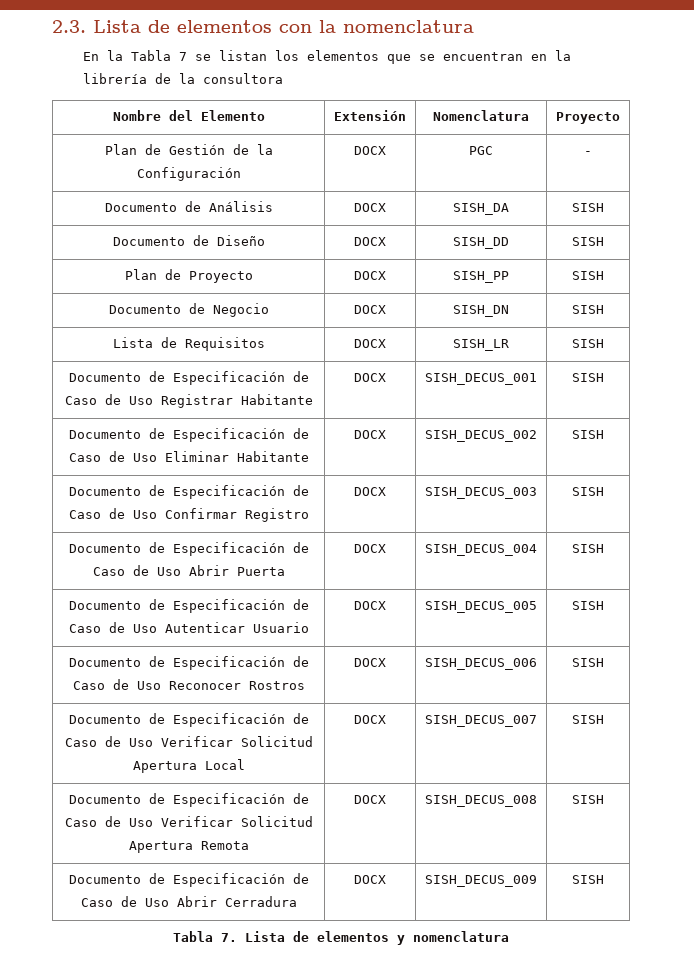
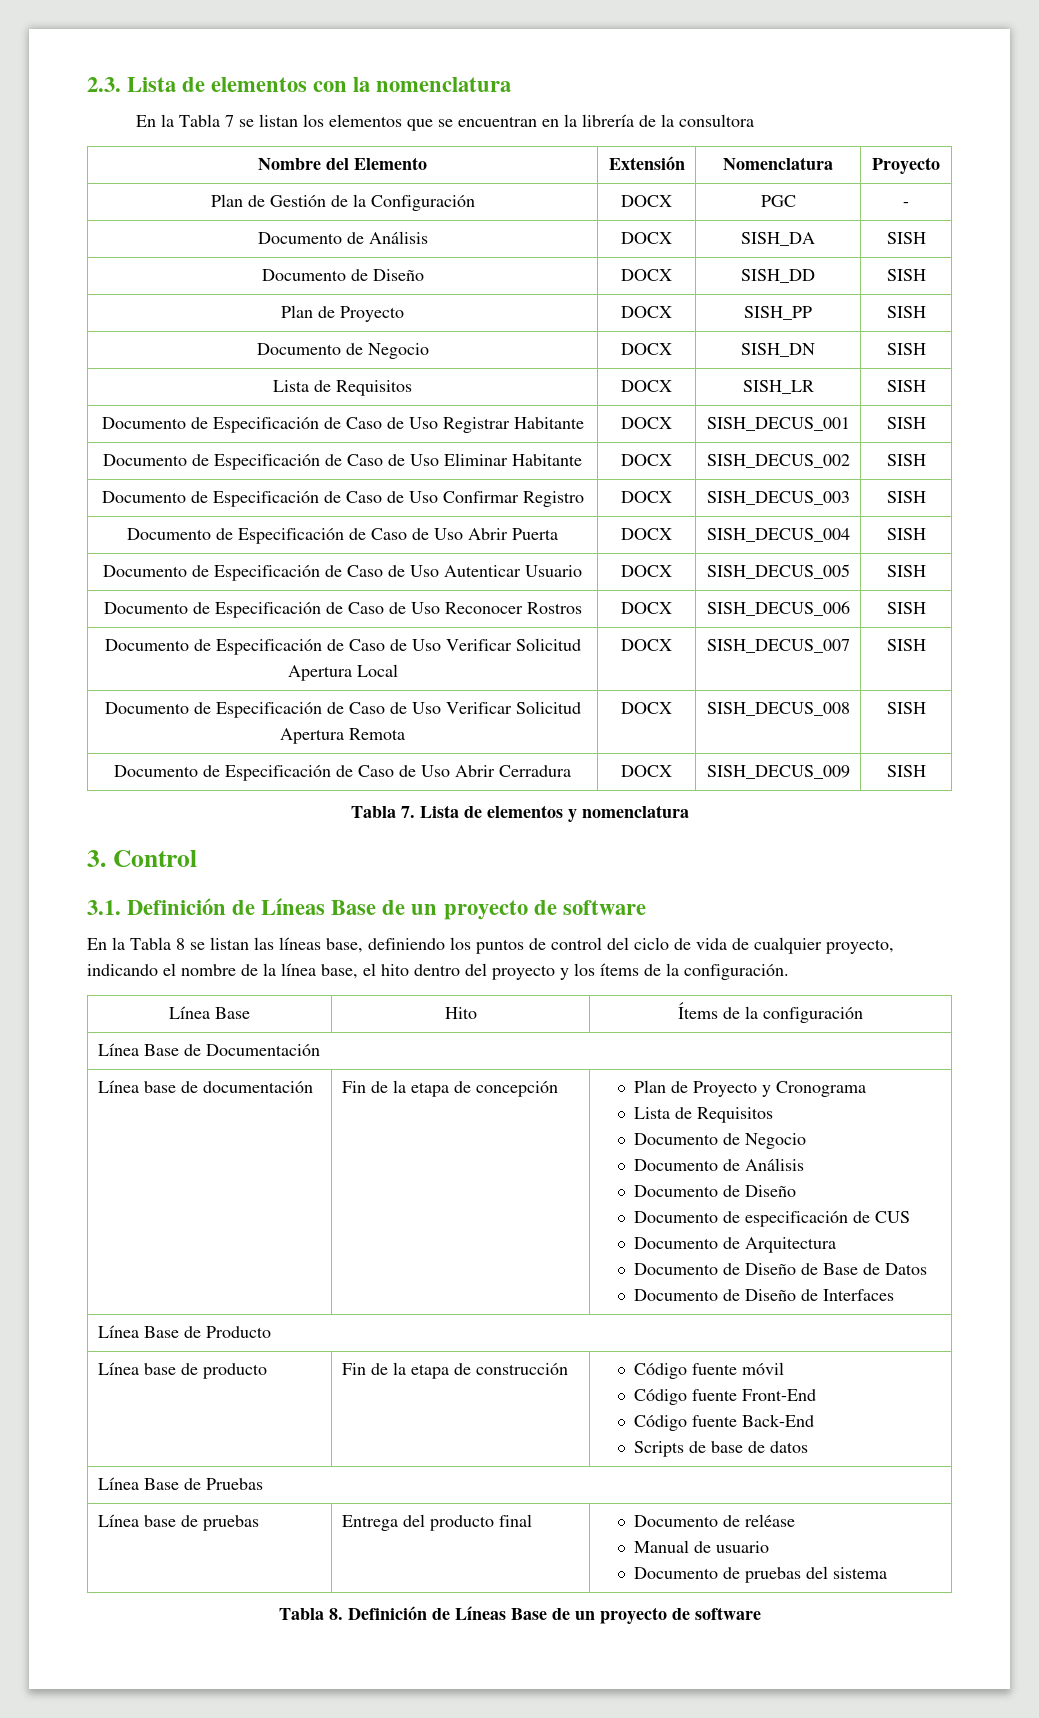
(509, 936) none -> [87,850,197,867] [87,898,646,920] [87,937,894,954] [87,963,789,980] [169,1006,250,1019] [444,1007,477,1019] [678,1002,863,1023] [97,1043,320,1056] [97,1080,313,1093] [341,1080,558,1097] [634,1080,867,1097] [634,1107,774,1123] [634,1133,807,1149] [634,1158,805,1171] [634,1185,797,1197] [634,1211,911,1227] [634,1237,837,1253] [634,1263,928,1275] [634,1289,895,1301] [97,1325,271,1338] [97,1362,267,1379] [341,1362,568,1379] [634,1362,785,1379] [634,1389,817,1405] [634,1414,815,1431] [634,1441,809,1457] [97,1477,263,1490] [97,1514,259,1531] [341,1514,532,1531] [634,1514,796,1527] [634,1540,770,1553] [634,1566,888,1583] [278,1606,761,1624] // 3. Control // 3.1. Definición de Líneas Base de un proyecto de software // En la Tabla 8 se listan las líneas base, definiendo los puntos de control del ciclo de vida de cualquier proyecto, indicando el nombre de la línea base, el hito dentro del proyecto y los ítems de la configuración. // Línea Base | Hito | Ítems de la configuración // Línea Base de Documentación // Línea base de documentación | Fin de la etapa de concepción | Plan de Proyecto y Cronograma // Lista de Requisitos // Documento de Negocio // Documento de Análisis // Documento de Diseño // Documento de especificación de CUS // Documento de Arquitectura // Documento de Diseño de Base de Datos // Documento de Diseño de Interfaces // Línea Base de Producto // Línea base de producto | Fin de la etapa de construcción | Código fuente móvil // Código fuente Front-End // Código fuente Back-End // Scripts de base de datos // Línea Base de Pruebas // Línea base de pruebas | Entrega del producto final | Documento de reléase // Manual de usuario // Documento de pruebas del sistema // Tabla 8. Definición de Líneas Base de un proyecto de software

